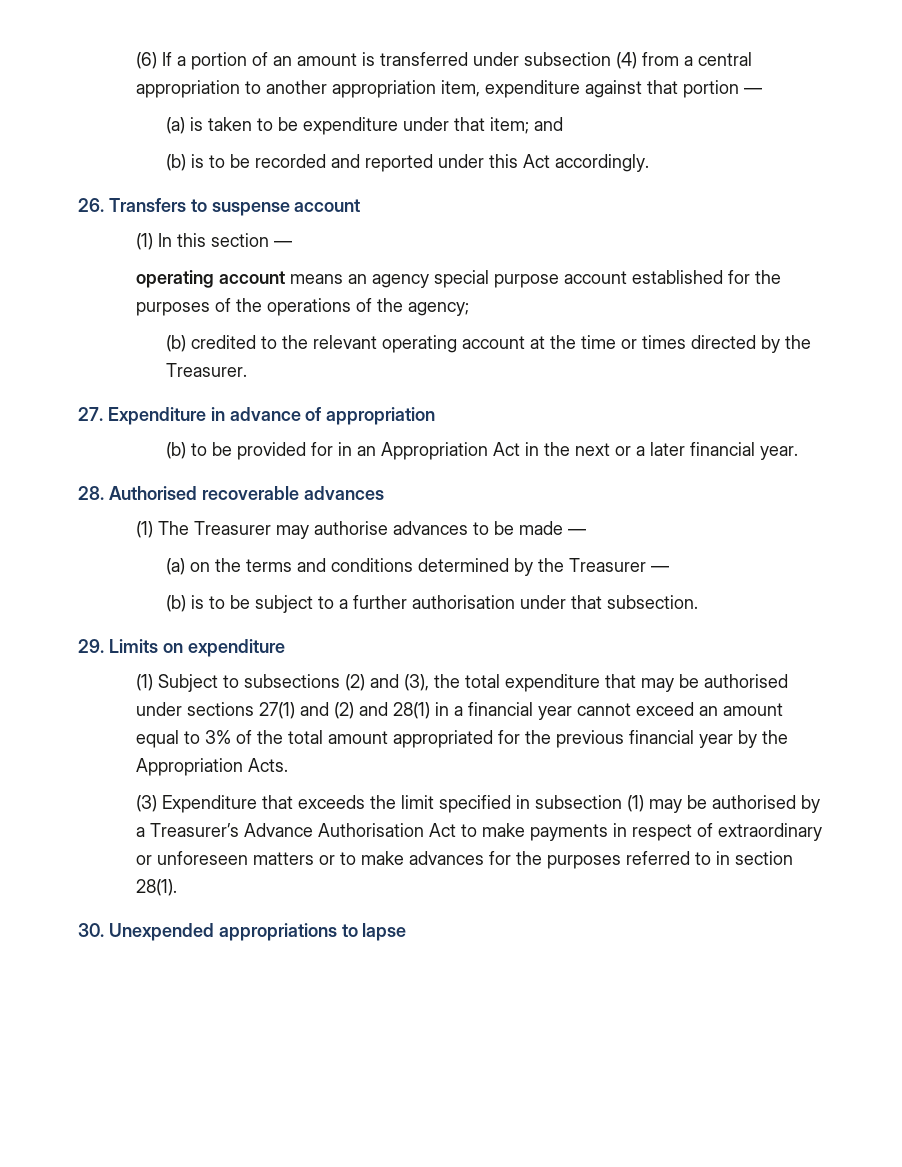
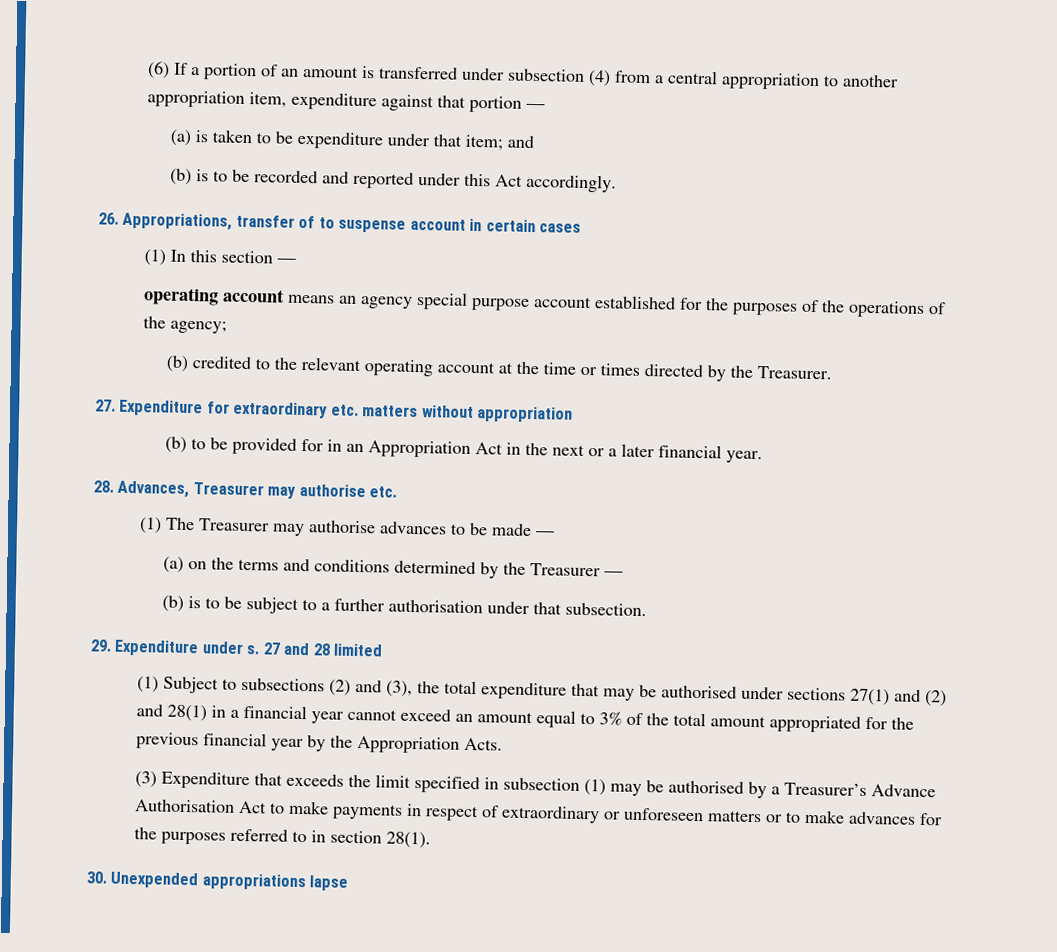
[108,198,186,212] Transfers -> [122,212,316,231] Appropriations, transfer of
(361, 205) none -> [469,218,582,233] in certain cases
[210,407,322,421] in advance of -> [206,401,474,419] for extraordinary etc. matters without
[108,486,384,500] Authorised recoverable advances -> [117,480,398,499] Advances, Treasurer may authorise etc.
[108,639,285,657] Limits on expenditure -> [114,639,384,657] Expenditure under s. 27 and 28 limited
[341,924,358,937] to -> (306, 882) none

